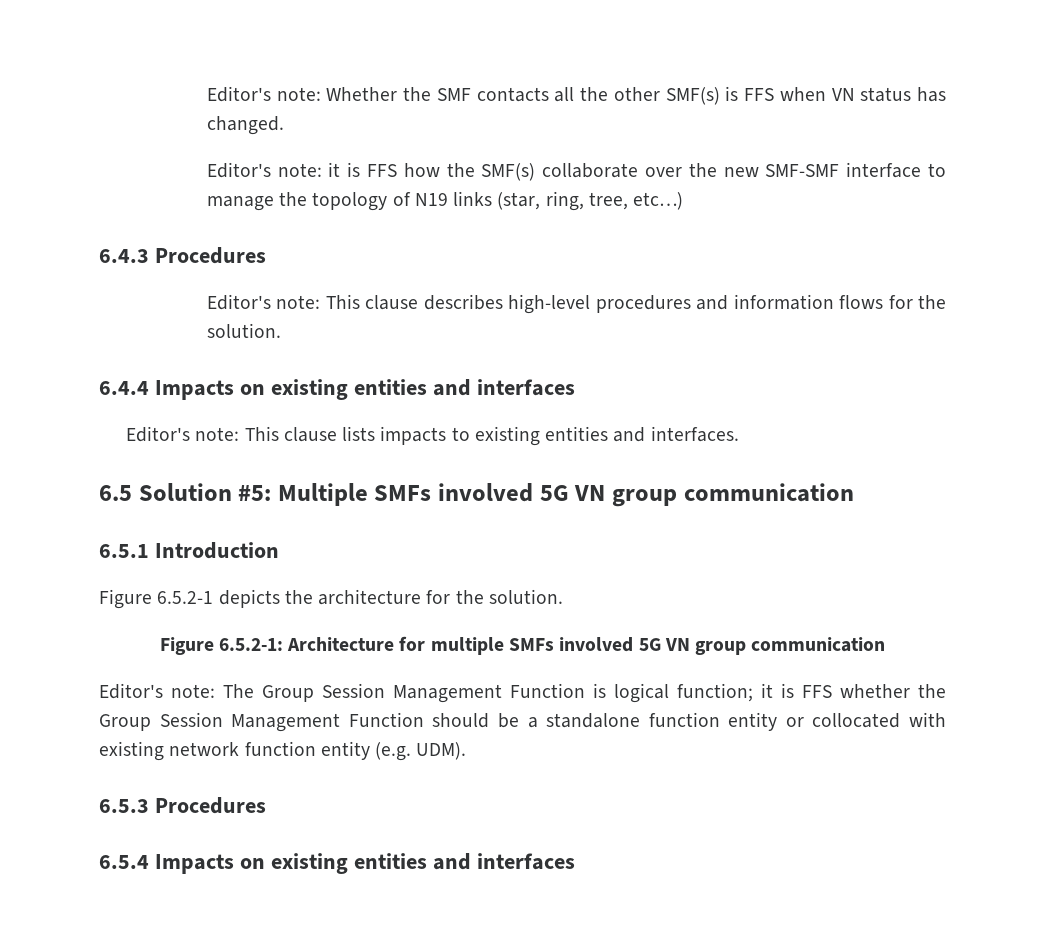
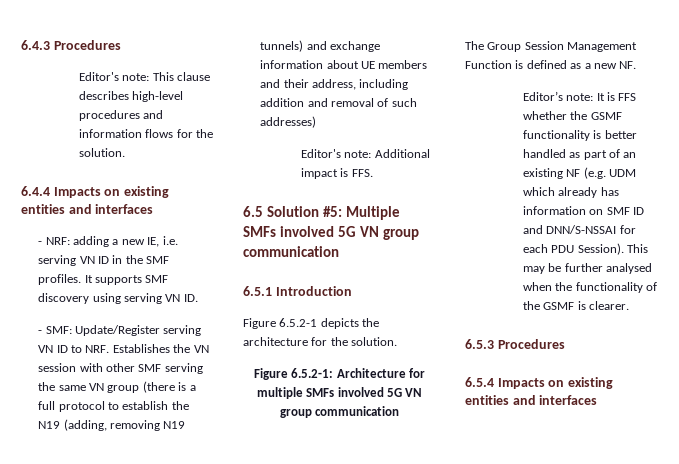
[206,86,947,105] [206,116,284,135] [206,162,946,181] [206,191,684,211] Editor's note: Whether the SMF contacts all the other SMF(s) is FFS when VN status has changed. // Editor's note: it is FFS how the SMF(s) collaborate over the new SMF-SMF interface to manage the topology of N19 links (star, ring, tree, etc…) // -> (21, 45) none
[125,426,739,446] Editor's note: This clause lists impacts to existing entities and interfaces. -> [38,236,178,247] [38,255,170,266] [38,274,169,285] [38,293,198,304] [38,325,202,336] [38,344,209,353] [38,363,203,374] [38,381,196,393] [38,401,189,412] [38,419,186,431] [260,40,381,52] [260,60,428,69] [260,79,409,90] [260,98,417,107] [260,116,317,128] [300,149,430,158] [300,168,373,179] - NRF: adding a new IE, i.e. serving VN ID in the SMF profiles. It supports SMF discovery using serving VN ID. // - SMF: Update/Register serving VN ID to NRF. Establishes the VN session with other SMF serving the same VN group (there is a full protocol to establish the N19 (adding, removing N19 tunnels) and exchange information about UE members and their address, including addition and removal of such addresses) // Editor's note: Additional impact is FFS.
[99,683,215,699] Editor's note: -> (400, 411) none
[614,683,946,703] [99,712,947,732] [99,741,467,761] logical function; it is FFS whether the Group Session Management Function should be a standalone function entity or collocated with existing network function entity (e.g. UDM). -> [526,60,637,69] [522,91,637,101] [522,111,622,120] [522,130,637,141] [522,149,637,160] [522,167,637,179] [522,187,619,198] [522,206,645,215] [522,225,636,234] [522,243,649,255] [522,263,653,274] [522,282,658,293] [522,301,630,310] defined as a new NF. // Editor’s note: It is FFS whether the GSMF functionality is better handled as part of an existing NF (e.g. UDM which already has information on SMF ID and DNN/S-NSSAI for each PDU Session). This may be further analysed when the functionality of the GSMF is clearer.

